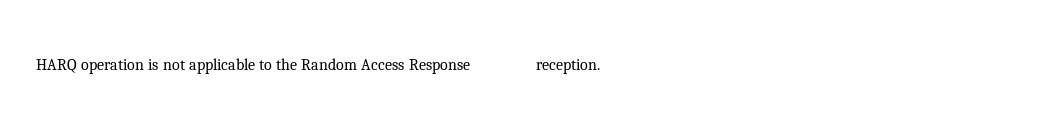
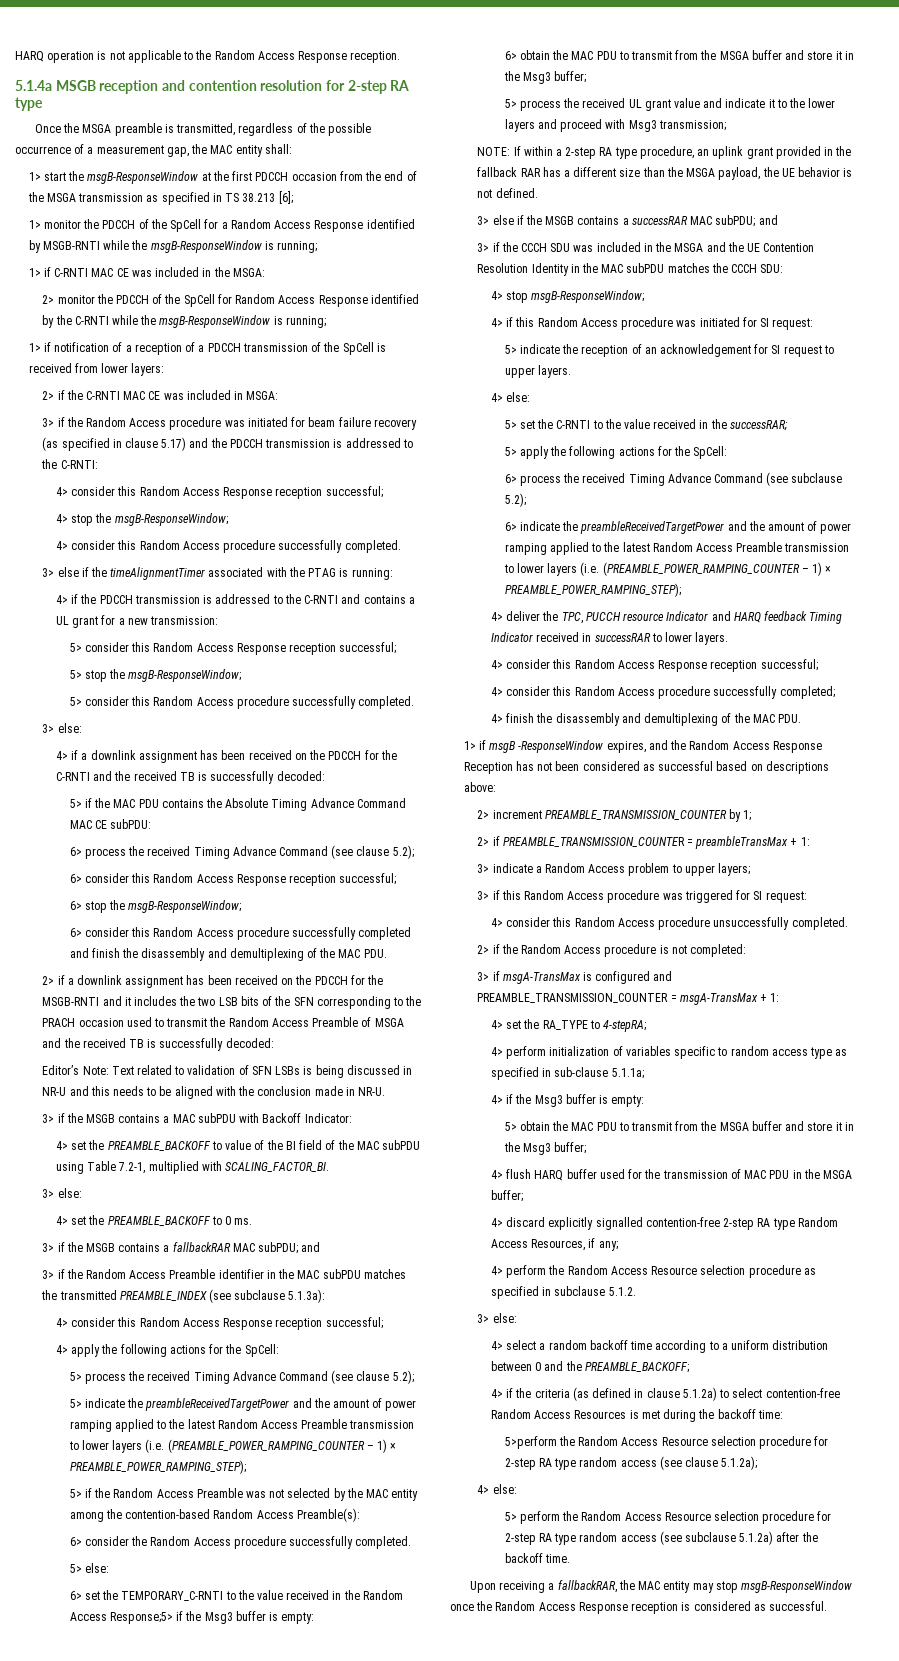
(600, 66) none -> [15,80,410,94] [15,97,43,111] [34,123,372,136] [15,144,292,157] [28,171,417,184] [27,191,293,205] [28,219,415,232] [28,240,318,253] [28,267,265,277] [42,294,419,307] [42,315,326,328] [28,342,386,355] [28,363,165,376] [42,390,279,400] [42,417,417,430] [42,437,413,451] [41,459,98,469] [55,486,383,499] [55,513,228,526] [55,540,401,553] [42,567,393,580] [55,594,415,604] [55,615,219,628] [69,642,397,655] [69,669,242,682] [69,696,415,709] [42,723,82,733] [55,750,397,763] [55,771,325,784] [69,798,406,811] [69,819,152,829] [69,845,414,859] [69,873,397,886] [69,900,242,913] [69,927,412,940] [69,948,387,961] [42,975,384,988] [42,996,422,1009] [42,1017,404,1027] [42,1038,274,1051] [42,1065,413,1078] [42,1086,386,1099] [42,1113,352,1123] [55,1140,421,1151] [55,1161,330,1174] [42,1188,82,1198] [55,1215,253,1226] [42,1242,321,1254] [42,1269,406,1279] [41,1289,326,1303] [55,1317,383,1330] [55,1344,279,1357] [69,1370,414,1384] [69,1398,417,1411] [69,1419,415,1432] [68,1439,397,1453] [69,1460,246,1474] [69,1488,419,1501] [69,1508,360,1522] [69,1536,412,1549] [69,1563,109,1573] [69,1590,403,1601] [69,1611,315,1624] [504,50,854,60] [503,71,587,84] [504,98,836,111] [504,119,726,132] [477,146,852,159] [477,167,853,180] [477,188,538,198] [477,215,778,227] [477,242,815,252] [477,263,784,276] [490,290,645,303] [490,317,814,330] [504,344,834,357] [504,365,571,378] [490,392,531,402] [504,419,788,431] [504,446,728,459] [504,472,843,486] [504,493,526,507] [504,521,852,534] [504,542,850,555] [503,562,832,576] [504,583,681,597] [490,611,843,624] [490,632,729,645] [490,659,818,672] [490,686,835,699] [490,713,802,726] [463,740,822,753] [463,761,829,774] [463,782,496,792] [477,809,752,822] [477,836,810,849] [477,863,751,876] [477,890,807,903] [490,917,848,930] [477,944,747,957] [477,971,673,984] [477,993,780,1005] [490,1019,647,1032] [490,1046,848,1059] [490,1067,644,1080] [490,1094,645,1107] [504,1121,854,1131] [503,1142,587,1155] [490,1169,853,1181] [490,1190,523,1202] [490,1217,838,1230] [490,1238,618,1251] [490,1265,816,1278] [490,1286,636,1299] [477,1313,517,1323] [490,1340,829,1353] [490,1361,689,1373] [490,1387,840,1401] [490,1409,783,1422] [504,1436,829,1449] [504,1456,758,1470] [477,1484,517,1494] [504,1511,832,1524] [504,1531,818,1545] [504,1553,570,1563] [469,1580,853,1593] [450,1601,828,1614] // 5.1.4a MSGB reception and contention resolution for 2-step RA type // Once the MSGA preamble is transmitted, regardless of the possible occurrence of a measurement gap, the MAC entity shall: // 1> start the msgB-ResponseWindow at the first PDCCH occasion from the end of the MSGA transmission as specified in TS 38.213 [6]; // 1> monitor the PDCCH of the SpCell for a Random Access Response identified by MSGB-RNTI while the msgB-ResponseWindow is running; // 1> if C-RNTI MAC CE was included in the MSGA: // 2> monitor the PDCCH of the SpCell for Random Access Response identified by the C-RNTI while the msgB-ResponseWindow is running; // 1> if notification of a reception of a PDCCH transmission of the SpCell is received from lower layers: // 2> if the C-RNTI MAC CE was included in MSGA: // 3> if the Random Access procedure was initiated for beam failure recovery (as specified in clause 5.17) and the PDCCH transmission is addressed to the C-RNTI: // 4> consider this Random Access Response reception successful; // 4> stop the msgB-ResponseWindow; // 4> consider this Random Access procedure successfully completed. // 3> else if the timeAlignmentTimer associated with the PTAG is running: // 4> if the PDCCH transmission is addressed to the C-RNTI and contains a UL grant for a new transmission: // 5> consider this Random Access Response reception successful; // 5> stop the msgB-ResponseWindow; // 5> consider this Random Access procedure successfully completed. // 3> else: // 4> if a downlink assignment has been received on the PDCCH for the C-RNTI and the received TB is successfully decoded: // 5> if the MAC PDU contains the Absolute Timing Advance Command MAC CE subPDU: // 6> process the received Timing Advance Command (see clause 5.2); // 6> consider this Random Access Response reception successful; // 6> stop the msgB-ResponseWindow; // 6> consider this Random Access procedure successfully completed and finish the disassembly and demultiplexing of the MAC PDU. // 2> if a downlink assignment has been received on the PDCCH for the MSGB-RNTI and it includes the two LSB bits of the SFN corresponding to the PRACH occasion used to transmit the Random Access Preamble of MSGA and the received TB is successfully decoded: // Editor’s Note: Text related to validation of SFN LSBs is being discussed in NR-U and this needs to be aligned with the conclusion made in NR-U. // 3> if the MSGB contains a MAC subPDU with Backoff Indicator: // 4> set the PREAMBLE_BACKOFF to value of the BI field of the MAC subPDU using Table 7.2-1, multiplied with SCALING_FACTOR_BI. // 3> else: // 4> set the PREAMBLE_BACKOFF to 0 ms. // 3> if the MSGB contains a fallbackRAR MAC subPDU; and // 3> if the Random Access Preamble identifier in the MAC subPDU matches the transmitted PREAMBLE_INDEX (see subclause 5.1.3a): // 4> consider this Random Access Response reception successful; // 4> apply the following actions for the SpCell: // 5> process the received Timing Advance Command (see clause 5.2); // 5> indicate the preambleReceivedTargetPower and the amount of power ramping applied to the latest Random Access Preamble transmission to lower layers (i.e. (PREAMBLE_POWER_RAMPING_COUNTER – 1) × PREAMBLE_POWER_RAMPING_STEP); // 5> if the Random Access Preamble was not selected by the MAC entity among the contention-based Random Access Preamble(s): // 6> consider the Random Access procedure successfully completed. // 5> else: // 6> set the TEMPORARY_C-RNTI to the value received in the Random Access Response;5> if the Msg3 buffer is empty: // 6> obtain the MAC PDU to transmit from the MSGA buffer and store it in the Msg3 buffer; // 5> process the received UL grant value and indicate it to the lower layers and proceed with Msg3 transmission; // NOTE: If within a 2-step RA type procedure, an uplink grant provided in the fallback RAR has a different size than the MSGA payload, the UE behavior is not defined. // 3> else if the MSGB contains a successRAR MAC subPDU; and // 3> if the CCCH SDU was included in the MSGA and the UE Contention Resolution Identity in the MAC subPDU matches the CCCH SDU: // 4> stop msgB-ResponseWindow; // 4> if this Random Access procedure was initiated for SI request: // 5> indicate the reception of an acknowledgement for SI request to upper layers. // 4> else: // 5> set the C-RNTI to the value received in the successRAR; // 5> apply the following actions for the SpCell: // 6> process the received Timing Advance Command (see subclause 5.2); // 6> indicate the preambleReceivedTargetPower and the amount of power ramping applied to the latest Random Access Preamble transmission to lower layers (i.e. (PREAMBLE_POWER_RAMPING_COUNTER – 1) × PREAMBLE_POWER_RAMPING_STEP); // 4> deliver the TPC, PUCCH resource Indicator and HARQ feedback Timing Indicator received in successRAR to lower layers. // 4> consider this Random Access Response reception successful; // 4> consider this Random Access procedure successfully completed; // 4> finish the disassembly and demultiplexing of the MAC PDU. // 1> if msgB -ResponseWindow expires, and the Random Access Response Reception has not been considered as successful based on descriptions above: // 2> increment PREAMBLE_TRANSMISSION_COUNTER by 1; // 2> if PREAMBLE_TRANSMISSION_COUNTER = preambleTransMax + 1: // 3> indicate a Random Access problem to upper layers; // 3> if this Random Access procedure was triggered for SI request: // 4> consider this Random Access procedure unsuccessfully completed. // 2> if the Random Access procedure is not completed: // 3> if msgA-TransMax is configured and PREAMBLE_TRANSMISSION_COUNTER = msgA-TransMax + 1: // 4> set the RA_TYPE to 4-stepRA; // 4> perform initialization of variables specific to random access type as specified in sub-clause 5.1.1a; // 4> if the Msg3 buffer is empty: // 5> obtain the MAC PDU to transmit from the MSGA buffer and store it in the Msg3 buffer; // 4> flush HARQ buffer used for the transmission of MAC PDU in the MSGA buffer; // 4> discard explicitly signalled contention-free 2-step RA type Random Access Resources, if any; // 4> perform the Random Access Resource selection procedure as specified in subclause 5.1.2. // 3> else: // 4> select a random backoff time according to a uniform distribution between 0 and the PREAMBLE_BACKOFF; // 4> if the criteria (as defined in clause 5.1.2a) to select contention-free Random Access Resources is met during the backoff time: // 5>perform the Random Access Resource selection procedure for 2-step RA type random access (see clause 5.1.2a); // 4> else: // 5> perform the Random Access Resource selection procedure for 2-step RA type random access (see subclause 5.1.2a) after the backoff time. // Upon receiving a fallbackRAR, the MAC entity may stop msgB-ResponseWindow once the Random Access Response reception is considered as successful.

